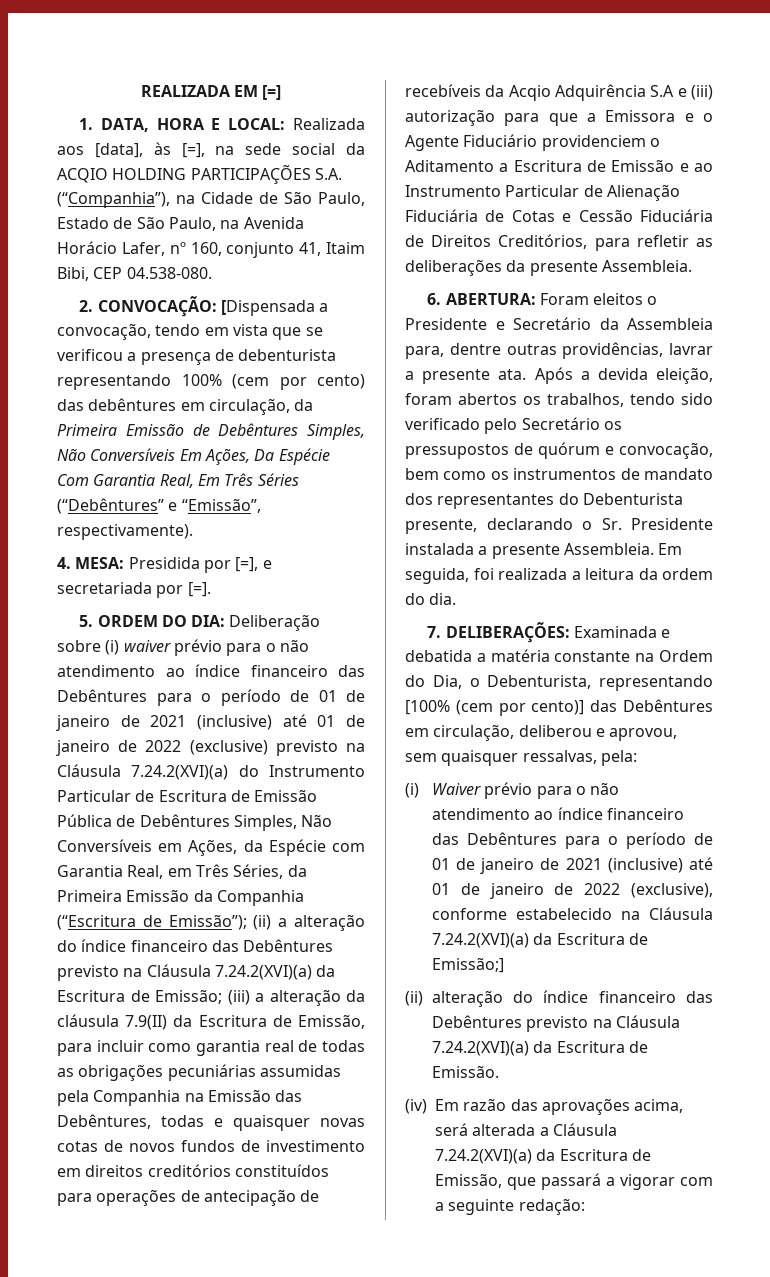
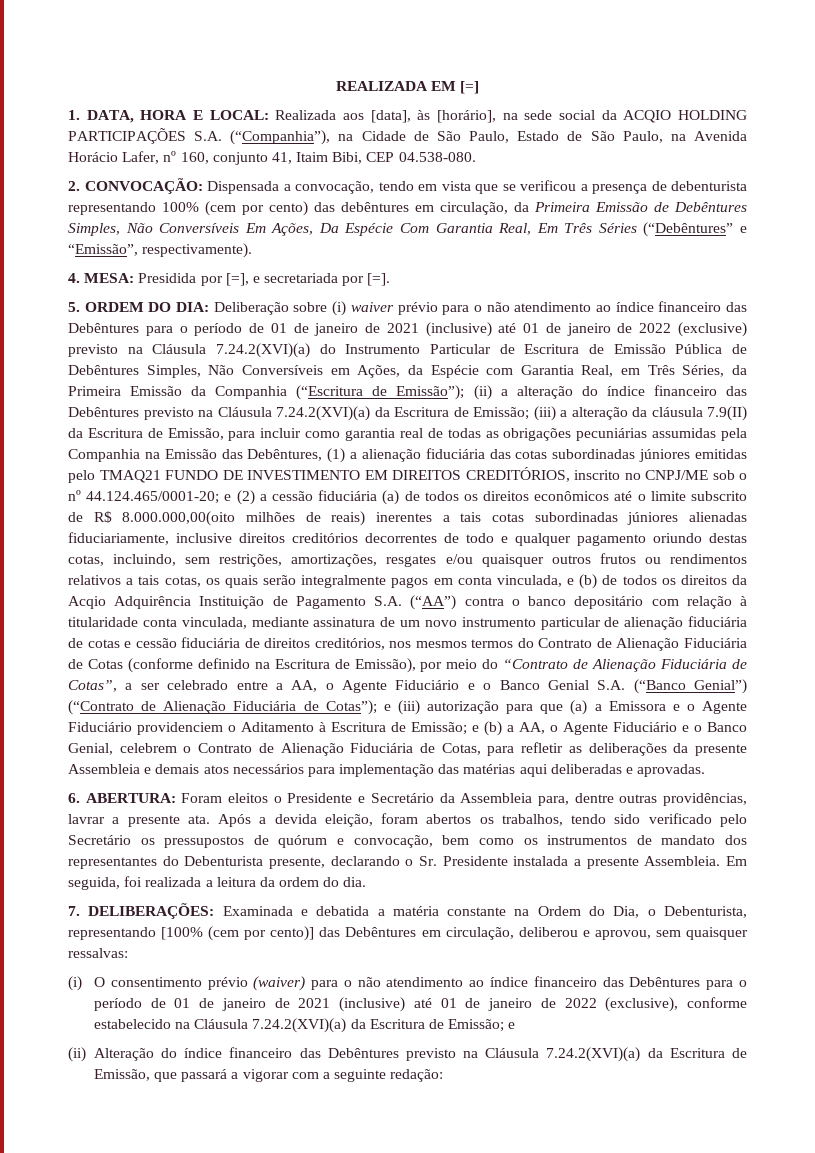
[181,143,205,158] [=], -> [437,110,497,123] [horário],
[220,300,315,316] [Dispensada -> [207,181,279,194] Dispensada
[161,1115,365,1131] [57,1140,365,1152] [57,1164,329,1177] [57,1189,320,1206] [405,84,675,101] todas e quaisquer novas cotas de novos fundos de investimento em direitos creditórios constituídos para operações de antecipação de recebíveis da Acqio Adquirência S.A -> [327,448,747,463] [68,467,747,483] [68,490,747,505] [68,511,747,526] [68,532,747,546] [68,553,747,567] [68,574,747,589] [68,595,748,610] [68,616,748,630] [68,637,747,651] [68,658,747,673] [68,679,747,694] [68,700,377,715] (1) a alienação fiduciária das cotas subordinadas júniores emitidas pelo TMAQ21 FUNDO DE INVESTIMENTO EM DIREITOS CREDITÓRIOS, inscrito no CNPJ/ME sob o nº 44.124.465/0001-20; e (2) a cessão fiduciária (a) de todos os direitos econômicos até o limite subscrito de R$ 8.000.000,00(oito milhões de reais) inerentes a tais cotas subordinadas júniores alienadas fiduciariamente, inclusive direitos creditórios decorrentes de todo e qualquer pagamento oriundo destas cotas, incluindo, sem restrições, amortizações, resgates e/ou quaisquer outros frutos ou rendimentos relativos a tais cotas, os quais serão integralmente pagos em conta vinculada, e (b) de todos os direitos da Acqio Adquirência Instituição de Pagamento S.A. (“AA”) contra o banco depositário com relação à titularidade conta vinculada, mediante assinatura de um novo instrumento particular de alienação fiduciária de cotas e cessão fiduciária de direitos creditórios, nos mesmos termos do Contrato de Alienação Fiduciária de Cotas (conforme definido na Escritura de Emissão), por meio do “Contrato de Alienação Fiduciária de Cotas”, a ser celebrado entre a AA, o Agente Fiduciário e o Banco Genial S.A. (“Banco Genial”) (“Contrato de Alienação Fiduciária de Cotas”);
(578, 119) none -> [570,700,588,715] (a)
[499,159,713,172] [405,184,680,201] [405,209,713,222] [405,234,588,249] a Escritura de Emissão e ao Instrumento Particular de Alienação Fiduciária de Cotas e Cessão Fiduciária de Direitos Creditórios, -> [319,721,747,736] [68,743,481,756] à Escritura de Emissão; e (b) a AA, o Agente Fiduciário e o Banco Genial, celebrem o Contrato de Alienação Fiduciária de Cotas,
[601,260,692,272] Assembleia. -> [68,764,706,777] Assembleia e demais atos necessários para implementação das matérias aqui deliberadas e aprovadas.
[522,750,637,766] [405,782,533,799] ressalvas, pela: // (i) Waiver prévio -> [68,948,128,958] [68,976,306,991] ressalvas: // (i) O consentimento prévio (waiver)
[431,957,504,973] [405,990,503,1007] Emissão;] // (ii) alteração -> [448,1019,516,1032] [68,1047,154,1062] Emissão; e // (ii) Alteração
[431,1065,499,1078] [405,1098,684,1115] [435,1123,617,1136] [435,1149,651,1164] Emissão. // (iv) Em razão das aprovações acima, será alterada a Cláusula 7.24.2(XVI)(a) da Escritura de -> (747, 1053) none

